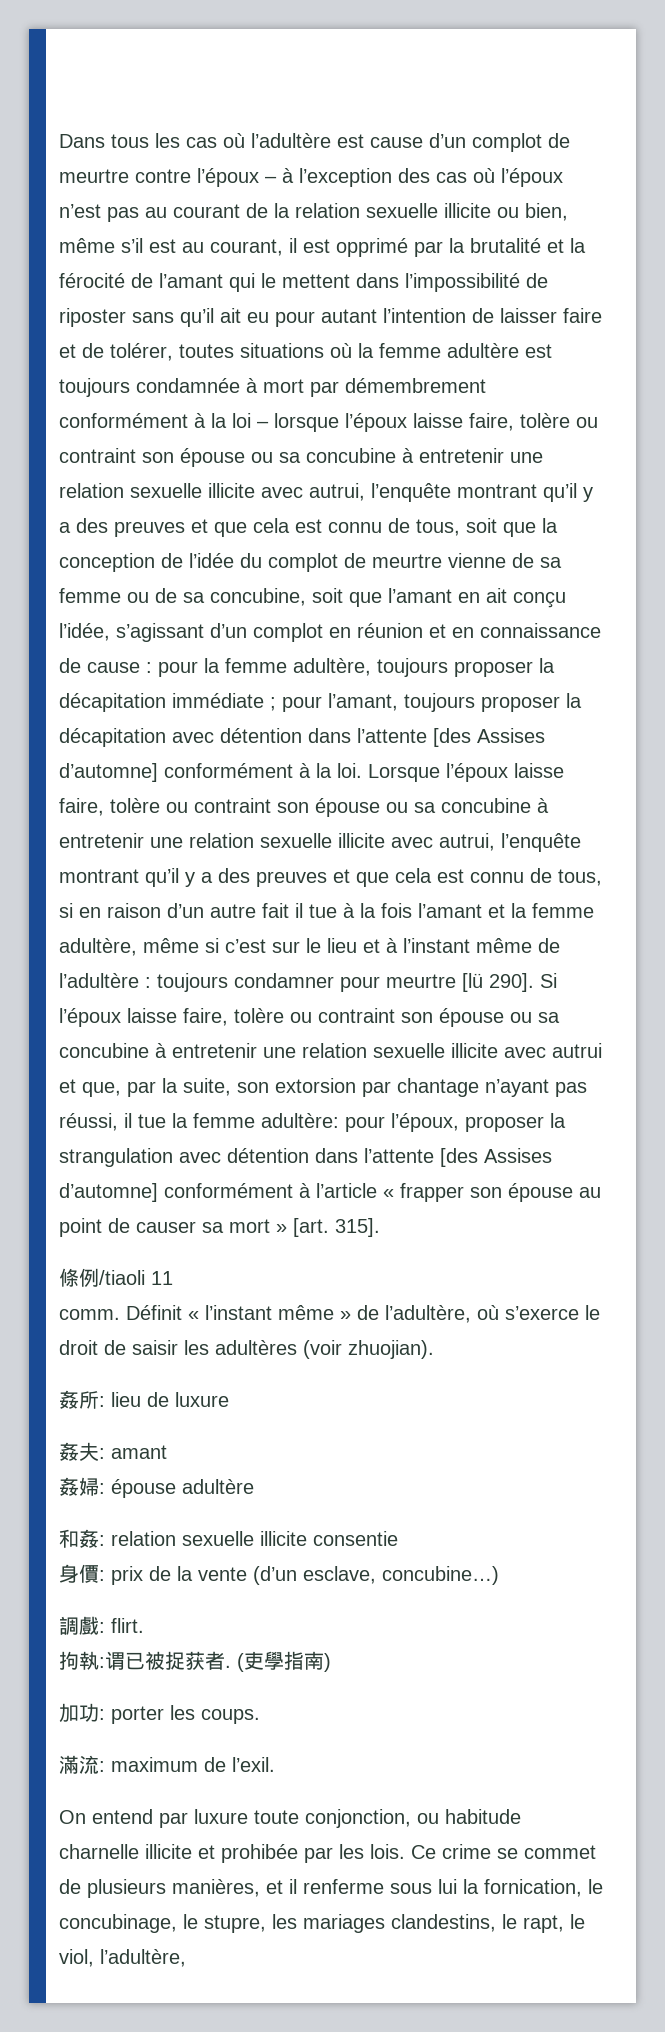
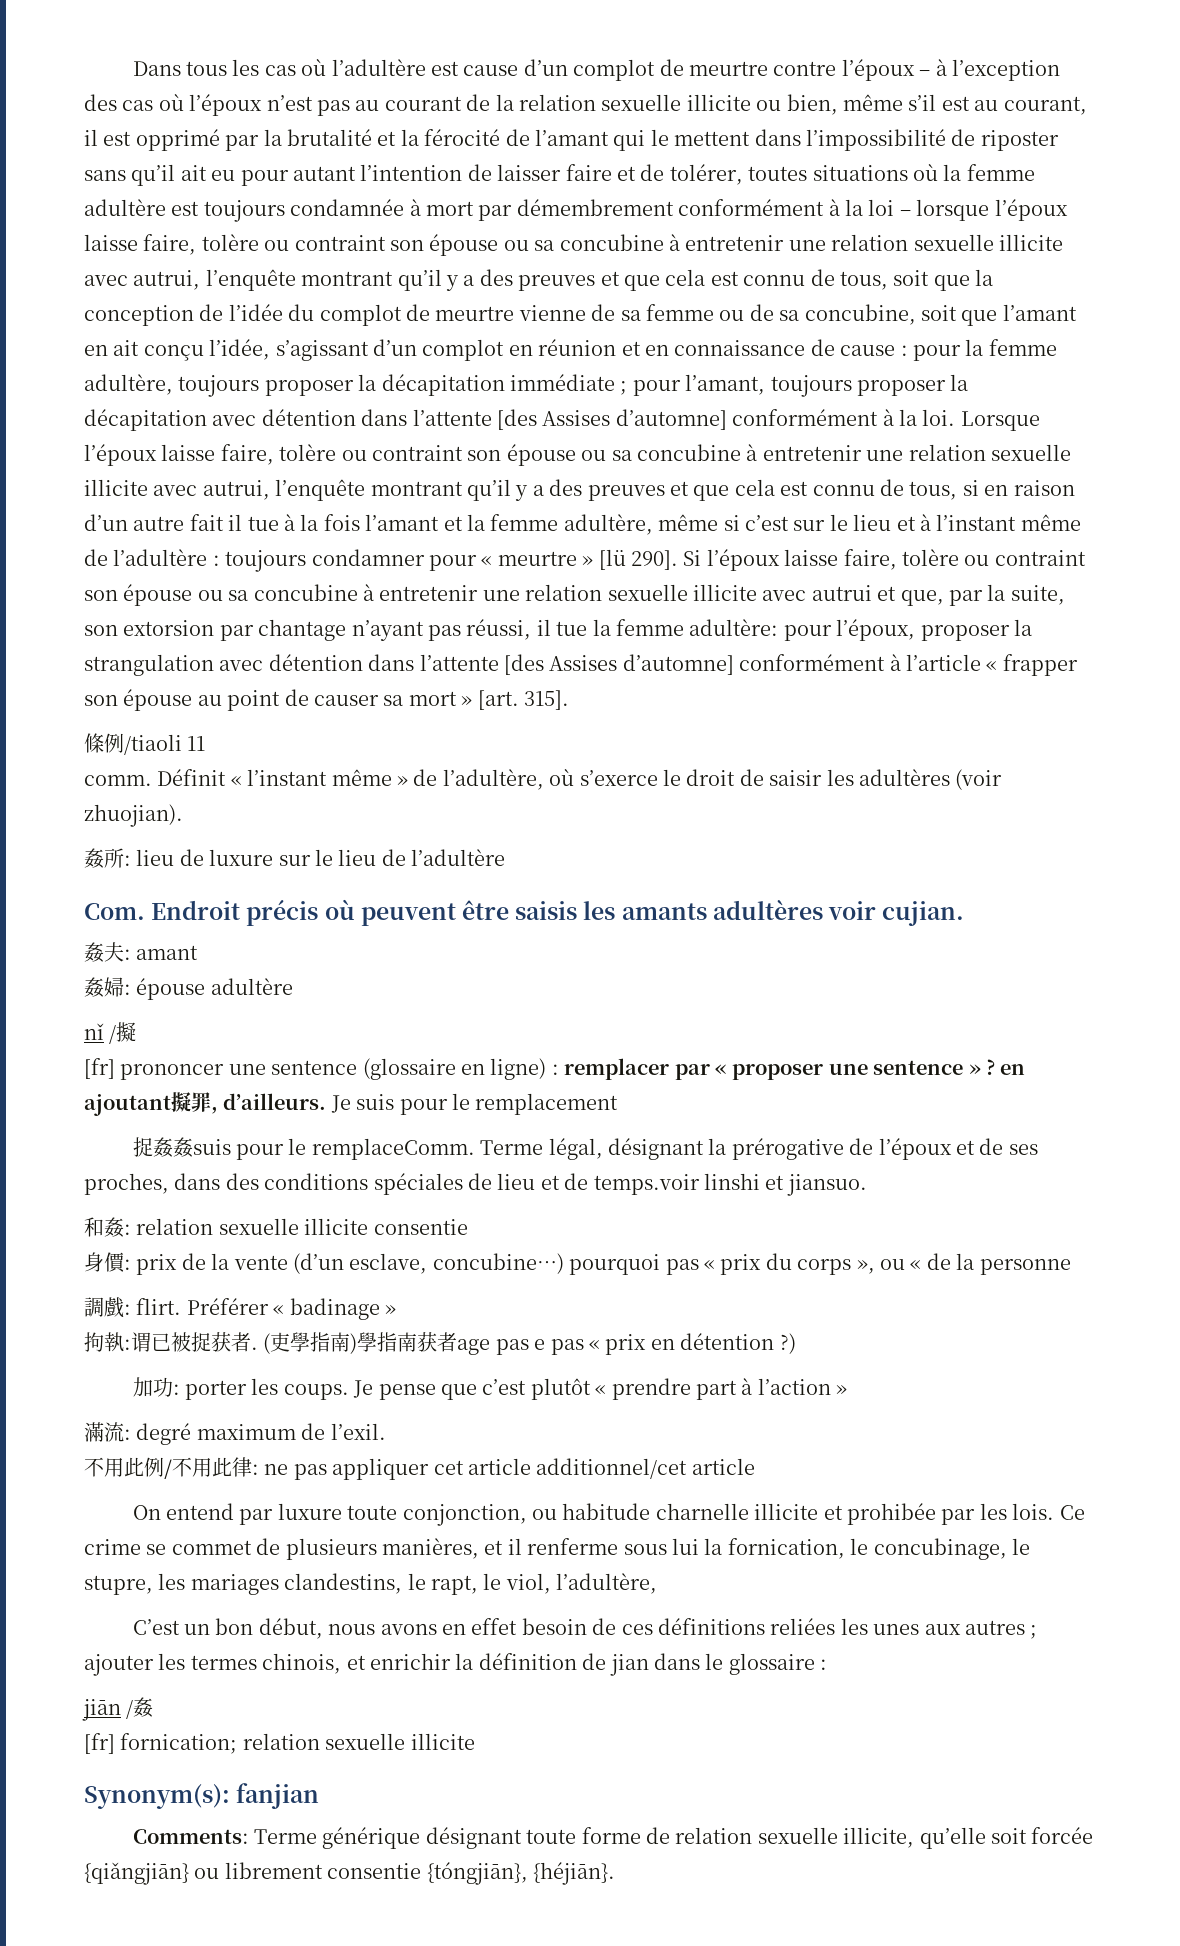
[386,974,456,988] meurtre -> [481,551,594,566] « meurtre »
(229, 1399) none -> [278,849,506,866] [84,899,965,926] sur le lieu de l’adultère // Com. Endroit précis où peuvent être saisis les amants adultères voir cujian.
(254, 1486) none -> [84,1022,137,1044] [84,1058,1026,1080] [84,1092,619,1116] [132,1137,1038,1160] [84,1173,867,1196] // nǐ /擬 // [fr] prononcer une sentence (glossaire en ligne) : remplacer par « proposer une sentence » ? en ajoutant擬罪, d’ailleurs. Je suis pour le remplacement // 捉姦姦suis pour le remplaceComm. Terme légal, désignant la prérogative de l’époux et de ses proches, dans des conditions spéciales de lieu et de temps.voir linshi et jiansuo.
(499, 1575) none -> [569,1253,1071,1275] pourquoi pas « prix du corps », ou « de la personne
(144, 1625) none -> [186,1298,396,1320] Préférer « badinage »
(331, 1662) none -> [357,1332,796,1355] 學指南获者age pas e pas « prix en détention ?)
(260, 1716) none -> [353,1378,848,1400] Je pense que c’est plutôt « prendre part à l’action »
(105, 1766) none -> [136,1423,192,1445] degré
(275, 1764) none -> [84,1457,755,1480] // 不用此例/不用此律: ne pas appliquer cet article additionnel/cet article
(186, 1958) none -> [132,1618,1038,1639] [84,1653,828,1676] [82,1697,155,1721] [84,1733,475,1754] [84,1783,320,1809] [132,1827,1094,1849] [84,1862,615,1885] // C’est un bon début, nous avons en effet besoin de ces définitions reliées les unes aux autres ; ajouter les termes chinois, et enrichir la définition de jian dans le glossaire : // jiān /姦 // [fr] fornication; relation sexuelle illicite // Synonym(s): fanjian // Comments: Terme générique désignant toute forme de relation sexuelle illicite, qu’elle soit forcée {qiǎngjiān} ou librement consentie {tóngjiān}, {héjiān}.

